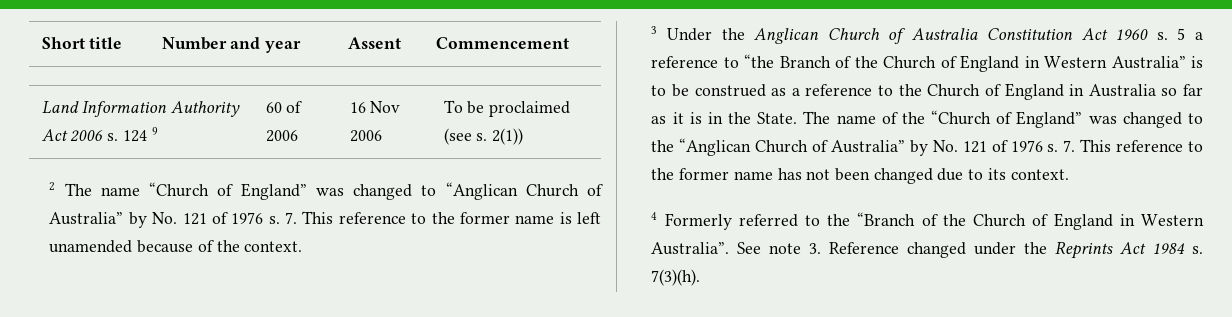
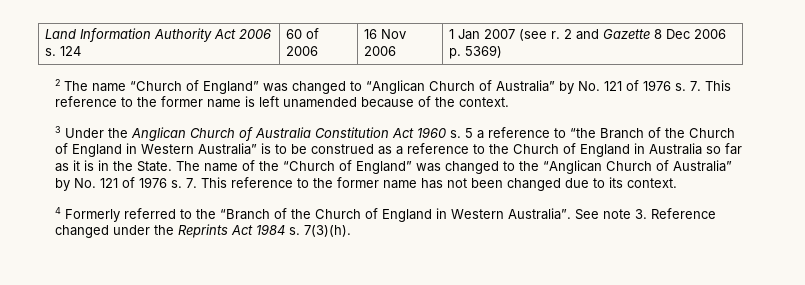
[41,37,123,49] [161,37,302,53] [347,37,401,49] [435,37,569,49] Short title | Number and year | Assent | Commencement // -> (44, 34) none
[151,127,158,135] 9 -> (81, 51) none
[443,100,571,117] [443,128,524,145] To be proclaimed (see s. 2(1)) -> [448,29,726,41] [448,45,502,59] 1 Jan 2007 (see r. 2 and Gazette 8 Dec 2006 p. 5369)

